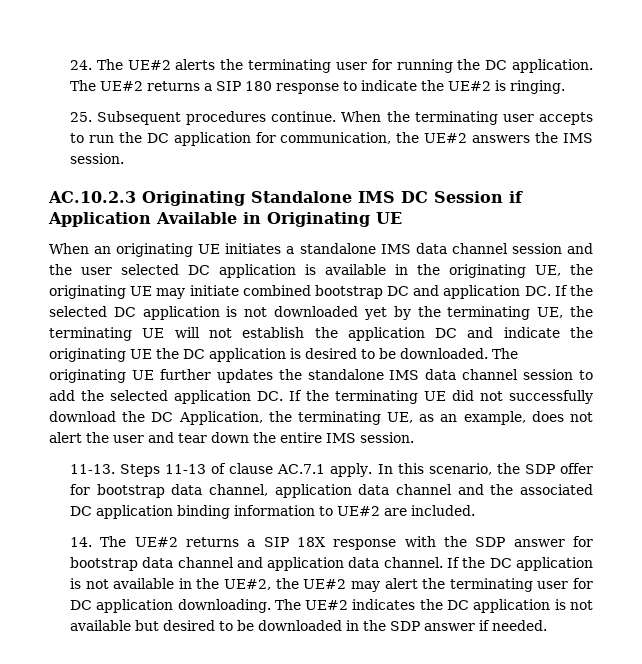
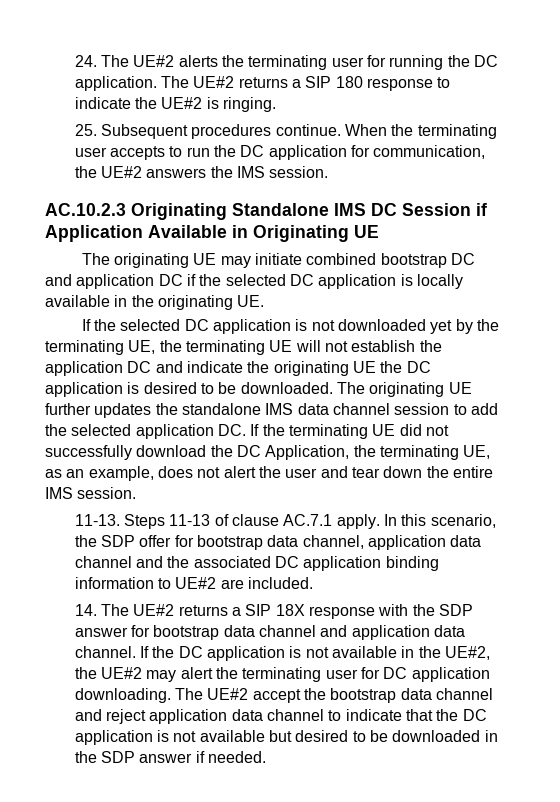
[49,243,593,257] [49,264,593,278] When an originating UE initiates a standalone IMS data channel session and the user selected DC application is available in the originating UE, the -> [81,253,110,265] The
[524,286,551,296] DC. -> [158,274,463,289] [45,295,265,310] DC if the selected DC application is locally available in the originating UE. //
[352,599,416,610] indicates -> [252,688,493,703] [74,709,433,724] accept the bootstrap data channel and reject application data channel to indicate that

